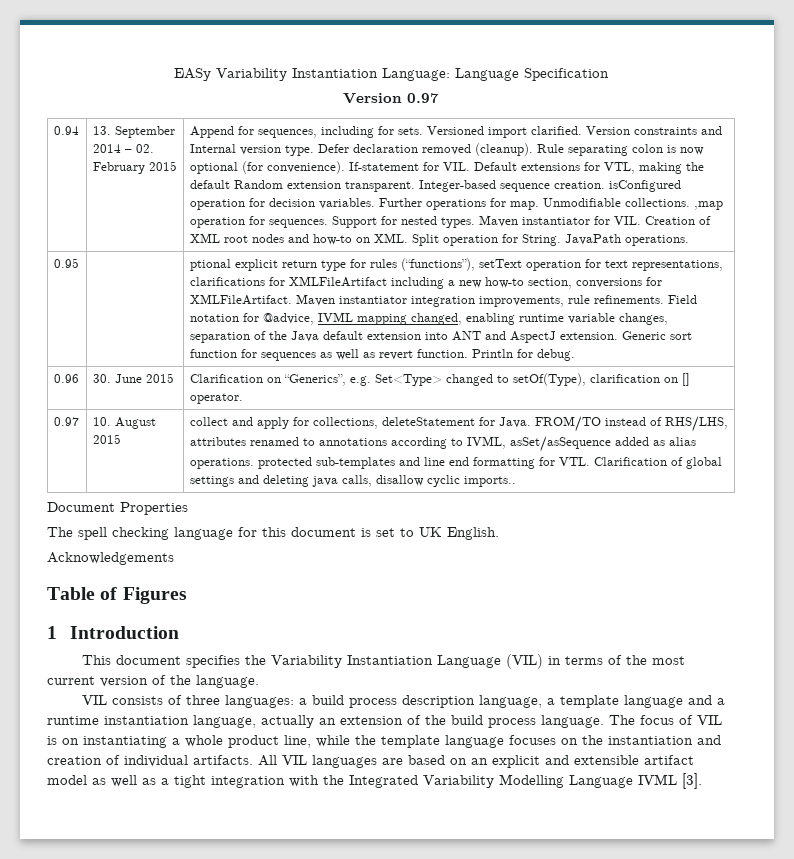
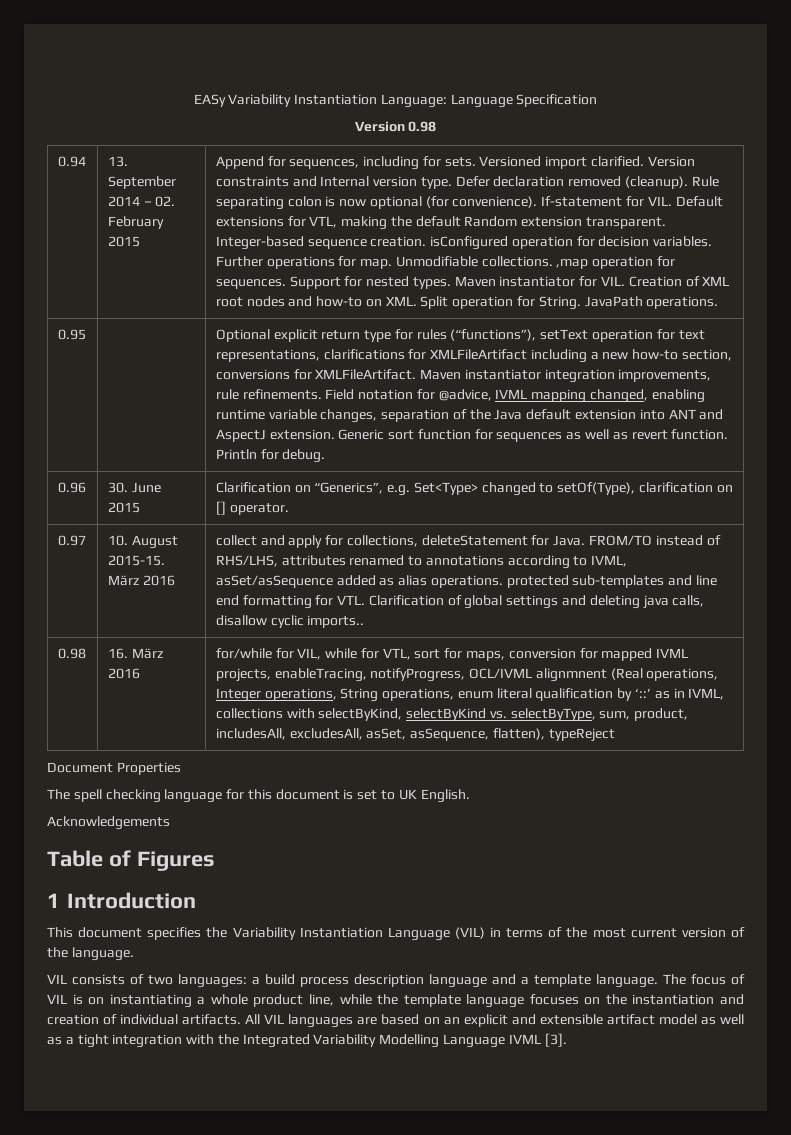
[407,93,439,103] 0.97 -> [408,121,437,132] 0.98
[189,259,231,271] ptional -> [215,329,270,342] Optional
[92,434,121,444] 2015 -> [107,555,165,566] [107,575,175,586] 2015-15. März 2016
(516, 481) none -> [57,648,86,659] [107,648,163,659] [107,668,140,679] [215,648,689,661] [215,668,719,682] [215,688,725,702] [215,708,689,721] [215,728,615,742] // 0.98 | 16. März 2016 | for/while for VIL, while for VTL, sort for maps, conversion for mapped IVML projects, enableTracing, notifyProgress, OCL/IVML alignmnent (Real operations, Integer operations, String operations, enum literal qualification by ‘::’ as in IVML, collections with selectByKind, selectByKind vs. selectByType, sum, product, includesAll, excludesAll, asSet, asSequence, flatten), typeReject
[186,695,221,705] three -> [148,975,173,985] two
[479,695,726,708] [47,715,536,728] language, a template language and a runtime instantiation language, actually an extension of the build process -> [429,974,591,988] language and a template

